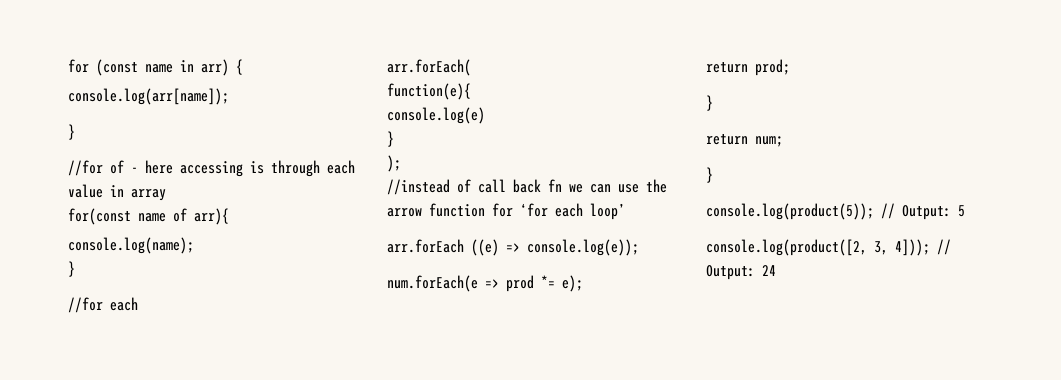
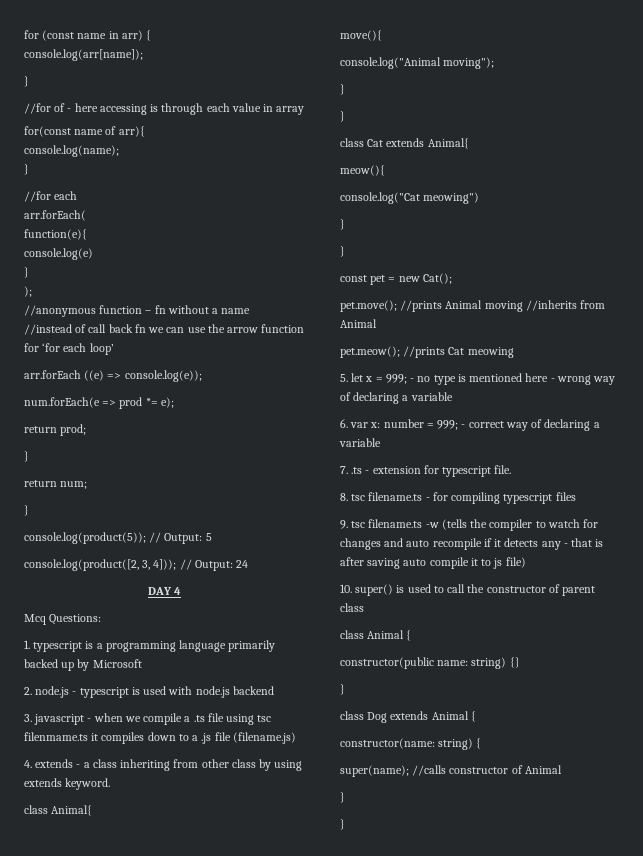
(401, 163) none -> [24,305,251,317] // //anonymous function – fn without a name
(776, 270) none -> [147,587,182,595] [24,614,102,625] [24,640,276,652] [24,659,142,671] [24,686,274,698] [24,713,272,725] [24,732,296,744] [24,759,303,771] [24,778,111,790] [24,805,93,816] [340,30,382,41] [340,57,495,69] [340,84,345,95] [340,111,345,122] [340,138,469,149] [340,165,385,176] [340,192,480,204] [340,219,345,230] [340,246,345,257] [340,273,452,285] [340,300,606,312] [340,319,377,328] [340,346,514,358] [340,373,616,385] [340,392,453,404] [340,419,600,431] [339,438,381,447] [340,465,512,477] [340,492,576,504] [340,519,599,531] [340,538,604,550] [340,557,526,569] [340,584,596,596] [340,603,364,612] [340,630,412,641] [340,657,520,669] [340,684,345,695] [340,711,476,723] [340,738,482,750] [340,765,562,777] [340,792,345,803] [340,819,345,830] // DAY 4 // Mcq Questions: // 1. typescript is a programming language primarily backed up by Microsoft // 2. node.js - typescript is used with node.js backend // 3. javascript - when we compile a .ts file using tsc filenmame.ts it compiles down to a .js file (filename.js) // 4. extends - a class inheriting from other class by using extends keyword. // class Animal{ // move(){ // console.log("Animal moving"); // } // } // class Cat extends Animal{ // meow(){ // console.log("Cat meowing") // } // } // const pet = new Cat(); // pet.move(); //prints Animal moving //inherits from Animal // pet.meow(); //prints Cat meowing // 5. let x = 999; - no type is mentioned here - wrong way of declaring a variable // 6. var x: number = 999; - correct way of declaring a variable // 7. .ts - extension for typescript file. // 8. tsc filename.ts - for compiling typescript files // 9. tsc filename.ts -w (tells the compiler to watch for changes and auto recompile if it detects any - that is after saving auto compile it to js file) // 10. super() is used to call the constructor of parent class // class Animal { // constructor(public name: string) {} // } // class Dog extends Animal { // constructor(name: string) { // super(name); //calls constructor of Animal // } // }

